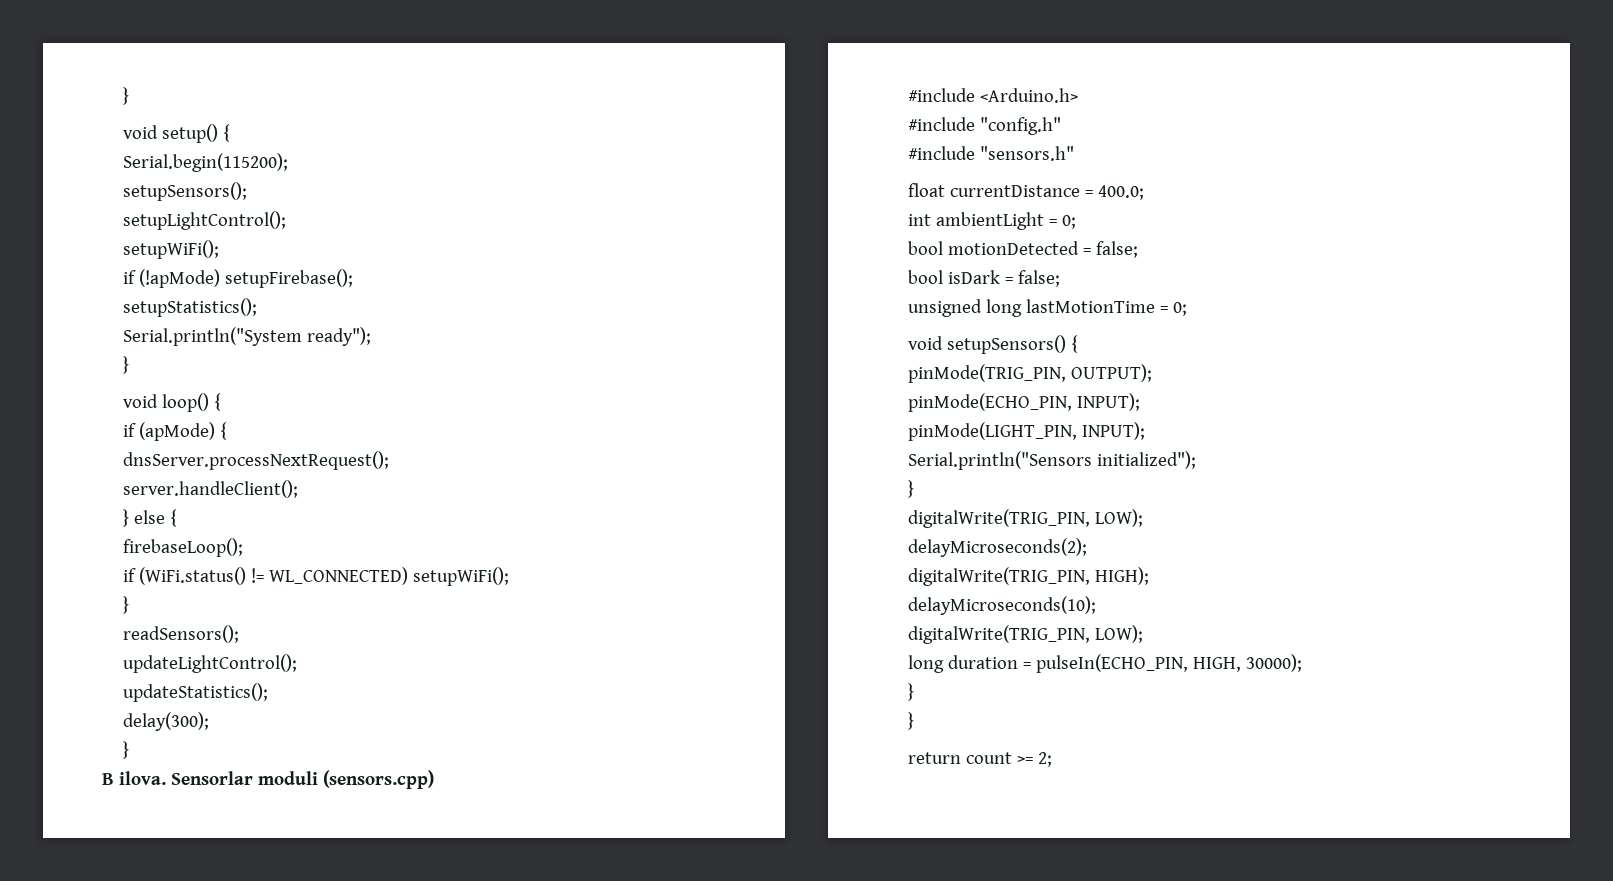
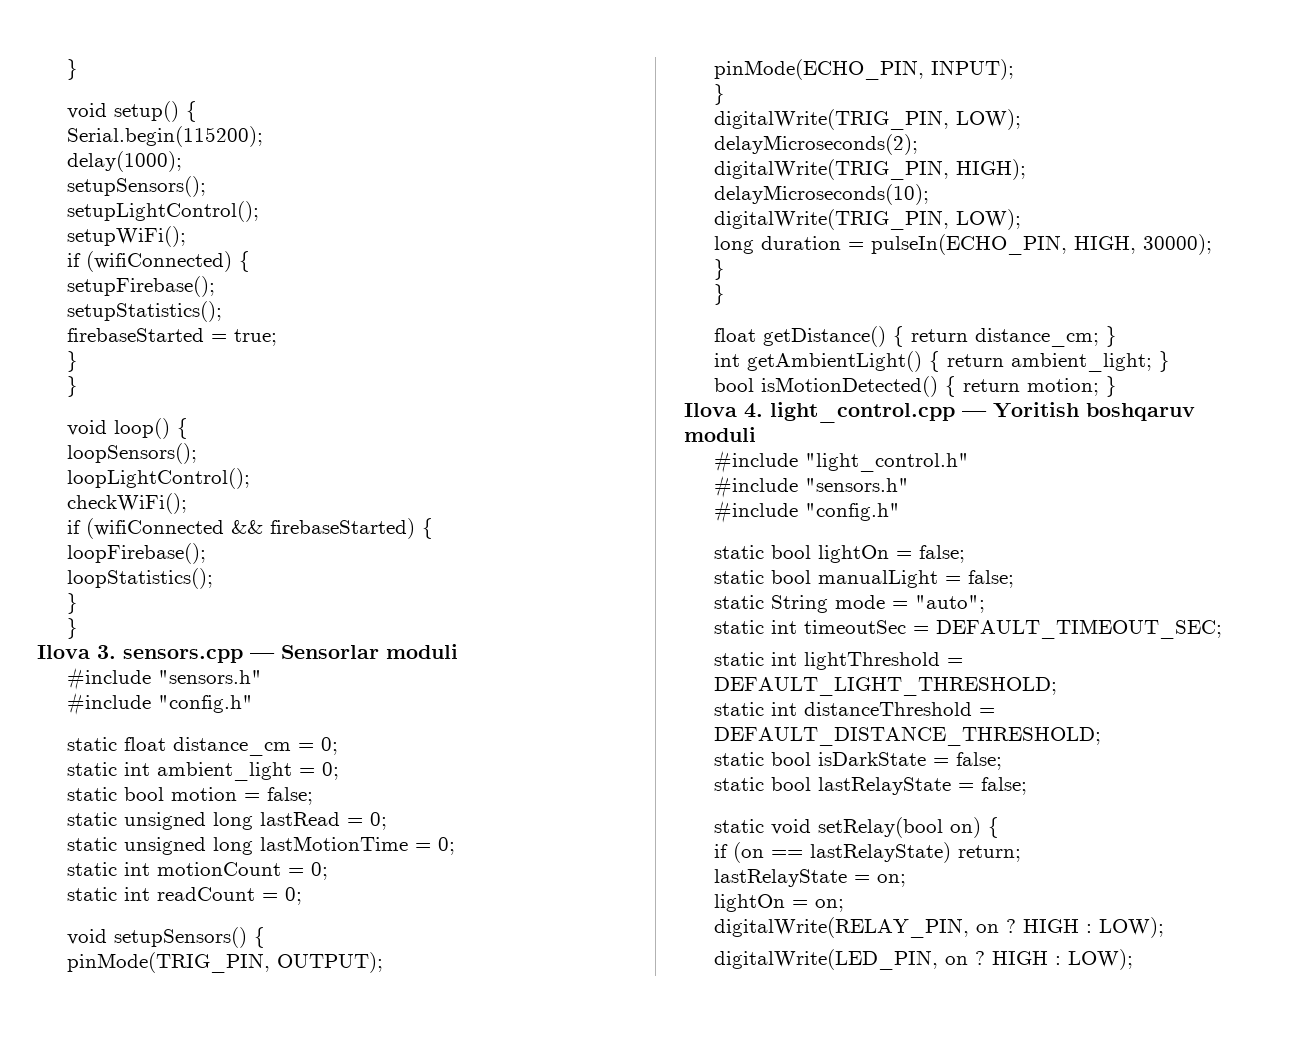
(288, 162) none -> [66,151,182,172] // delay(1000);
[138,269,220,288] (!apMode) -> [85,251,250,272] (wifiConnected) { //
[122,327,371,346] Serial.println("System ready"); -> [66,328,277,346] [66,351,78,372] firebaseStarted = true; // }
[122,422,227,441] [122,451,389,470] [122,480,298,498] [122,509,177,527] [122,538,243,557] [122,567,509,586] [122,596,129,614] [122,625,239,643] [122,654,297,673] [122,683,268,702] [122,712,209,731] [122,741,129,759] [102,771,166,785] if (apMode) { // dnsServer.processNextRequest(); // server.handleClient(); // } else { // firebaseLoop(); // if (WiFi.status() != WL_CONNECTED) setupWiFi(); // } // readSensors(); // updateLightControl(); // updateStatistics(); // delay(300); // } // B ilova. -> [66,443,197,464] [66,468,250,489] [66,493,187,514] [66,518,433,539] [66,543,206,564] [66,568,213,589] [66,593,78,614] [66,618,78,639] [37,645,275,663] loopSensors(); // loopLightControl(); // checkWiFi(); // if (wifiConnected && firebaseStarted) { // loopFirebase(); // loopStatistics(); // } // } // Ilova 3. sensors.cpp —
[322,770,434,789] [907,88,1078,103] [907,117,1061,135] [907,146,1074,161] [907,183,1144,200] [907,212,1076,230] [907,241,1138,258] [907,270,1060,287] (sensors.cpp) // #include <Arduino.h> // #include "config.h" // #include "sensors.h" // float currentDistance = 400.0; // int ambientLight = 0; // bool motionDetected = false; // bool isDark = false; // -> [66,667,262,690] [66,692,253,715] [66,737,338,756] [66,762,339,781] [66,787,313,805] [66,812,387,830] [66,837,117,851] // #include "sensors.h" // #include "config.h" // static float distance_cm = 0; // static int ambient_light = 0; // static bool motion = false; // static unsigned long lastRead = 0; // static
(1187, 309) none -> [66,862,328,880] [66,887,302,905] // static int motionCount = 0; // static int readCount = 0;
[907,422,1145,441] [907,451,1196,470] // pinMode(LIGHT_PIN, INPUT); // Serial.println("Sensors initialized"); -> (1014, 69) none
[907,752,1052,767] return count >= 2; -> [713,326,1117,347] [713,351,1170,372] [713,376,1117,397] [684,402,1195,423] [684,427,756,442] [713,450,969,473] [713,475,909,498] [713,500,900,523] [713,545,965,563] [713,570,1014,588] [713,595,985,613] [713,619,1222,639] [713,652,963,670] [713,677,1057,696] [713,702,995,716] [713,726,1101,746] [713,752,1002,770] [713,777,1027,795] [713,817,999,838] [713,842,1021,863] [713,869,906,887] [713,894,844,912] [713,917,1164,938] [713,949,1133,970] float getDistance() { return distance_cm; } // int getAmbientLight() { return ambient_light; } // bool isMotionDetected() { return motion; } // Ilova 4. light_control.cpp — Yoritish boshqaruv moduli // #include "light_control.h" // #include "sensors.h" // #include "config.h" // static bool lightOn = false; // static bool manualLight = false; // static String mode = "auto"; // static int timeoutSec = DEFAULT_TIMEOUT_SEC; // static int lightThreshold = DEFAULT_LIGHT_THRESHOLD; // static int distanceThreshold = DEFAULT_DISTANCE_THRESHOLD; // static bool isDarkState = false; // static bool lastRelayState = false; // static void setRelay(bool on) { // if (on == lastRelayState) return; // lastRelayState = on; // lightOn = on; // digitalWrite(RELAY_PIN, on ? HIGH : LOW); // digitalWrite(LED_PIN, on ? HIGH : LOW);

